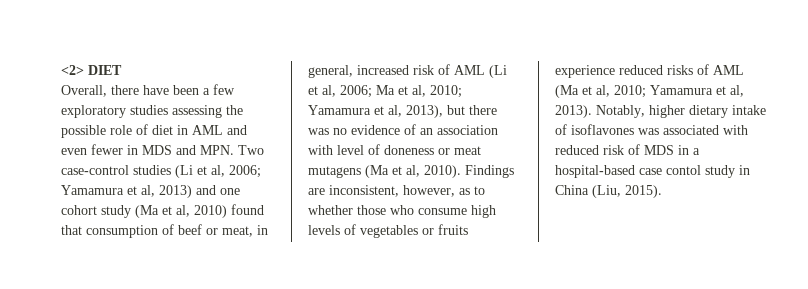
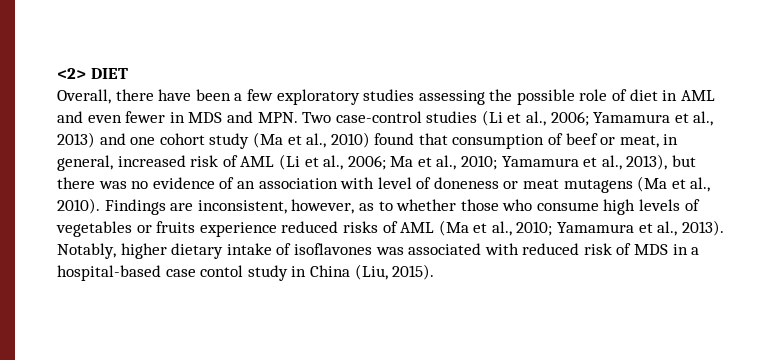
[211,165,225,177] al, -> [526,111,547,126] al.,
[141,185,155,197] al, -> [693,111,714,126] al.,
[176,205,190,217] al, -> [306,133,327,148] al.,
[322,85,336,97] al, -> [323,155,344,170] al.,
[412,85,462,98] [308,105,402,117] al, 2010; Yamamura et al, -> [436,155,622,170] al., 2010; Yamamura et al.,
[406,165,420,177] al, -> [690,177,711,192] al.,
[596,85,744,98] al, 2010; Yamamura et al, -> [491,221,678,236] al., 2010; Yamamura et al.,

